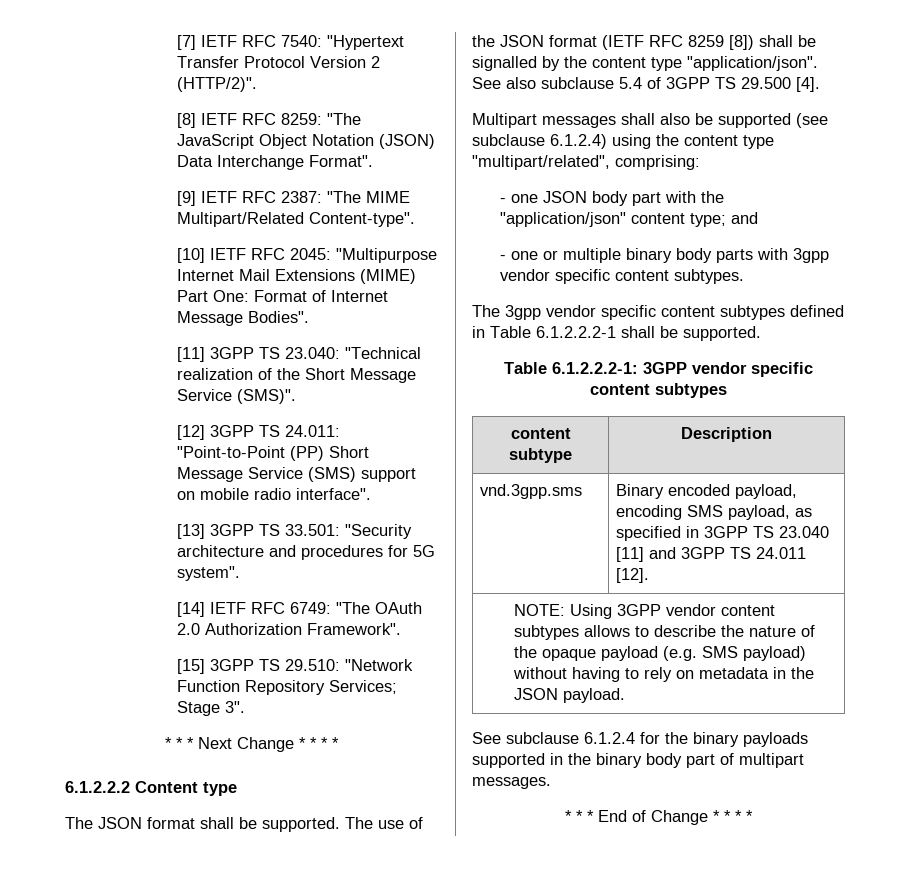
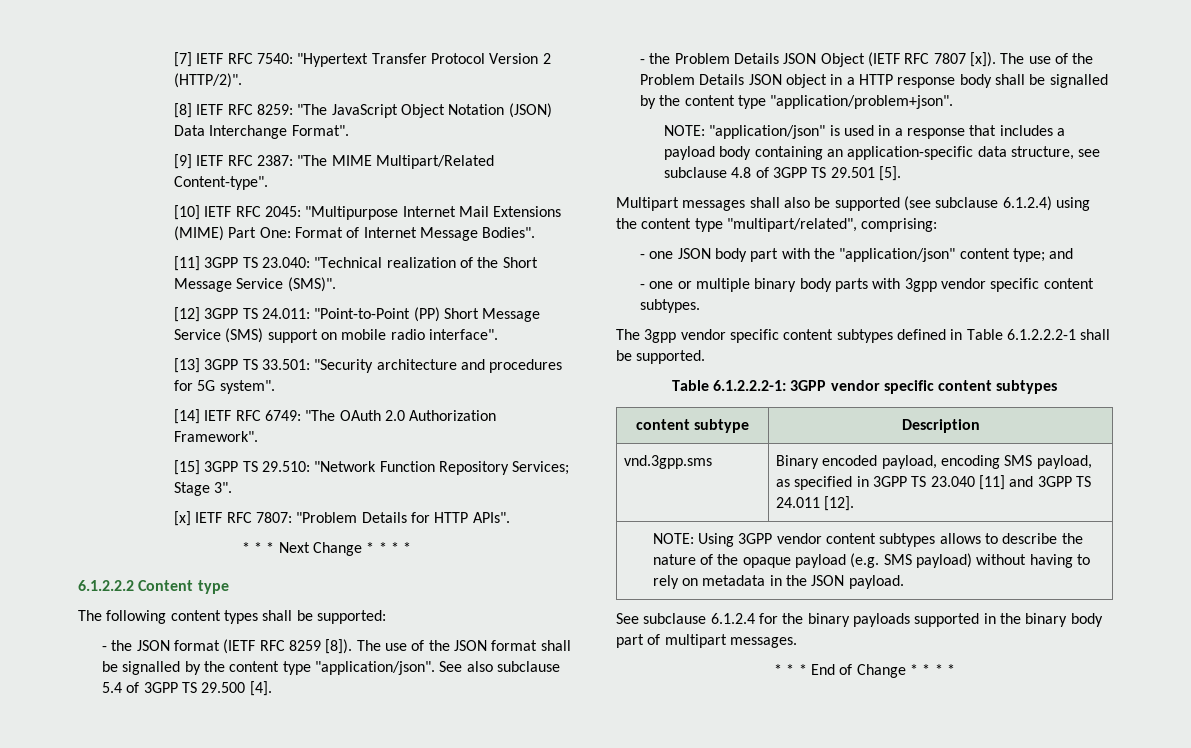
(245, 707) none -> [174,511,510,526] // [x] IETF RFC 7807: "Problem Details for HTTP APIs".
[98,817,340,832] JSON format shall be supported. -> [106,610,386,624] [102,639,353,654] following content types shall be supported: // - the JSON format (IETF RFC 8259 [8]).
[602,35,754,50] (IETF RFC 8259 [8]) -> (538, 645) none
(820, 84) none -> [640,52,1094,67] [640,74,1108,88] [640,95,954,109] [664,125,1065,139] [664,146,1101,160] [664,166,901,181] // - the Problem Details JSON Object (IETF RFC 7807 [x]). The use of the Problem Details JSON object in a HTTP response body shall be signalled by the content type "application/problem+json". // NOTE: "application/json" is used in a response that includes a payload body containing an application-specific data structure, see subclause 4.8 of 3GPP TS 29.501 [5].

